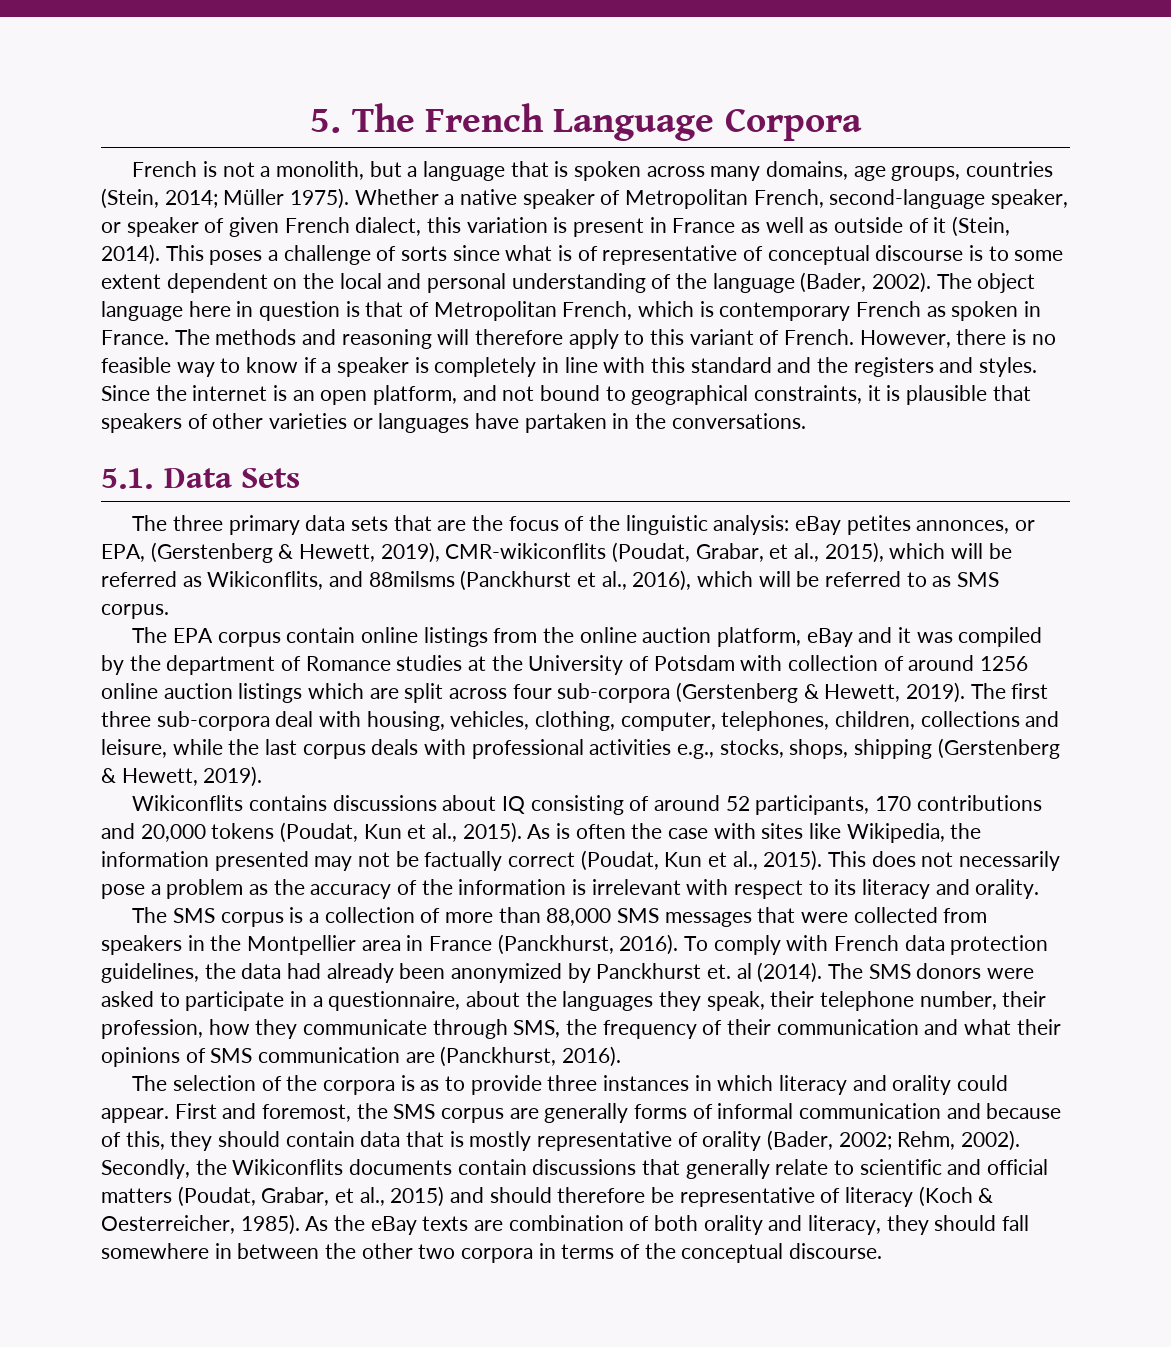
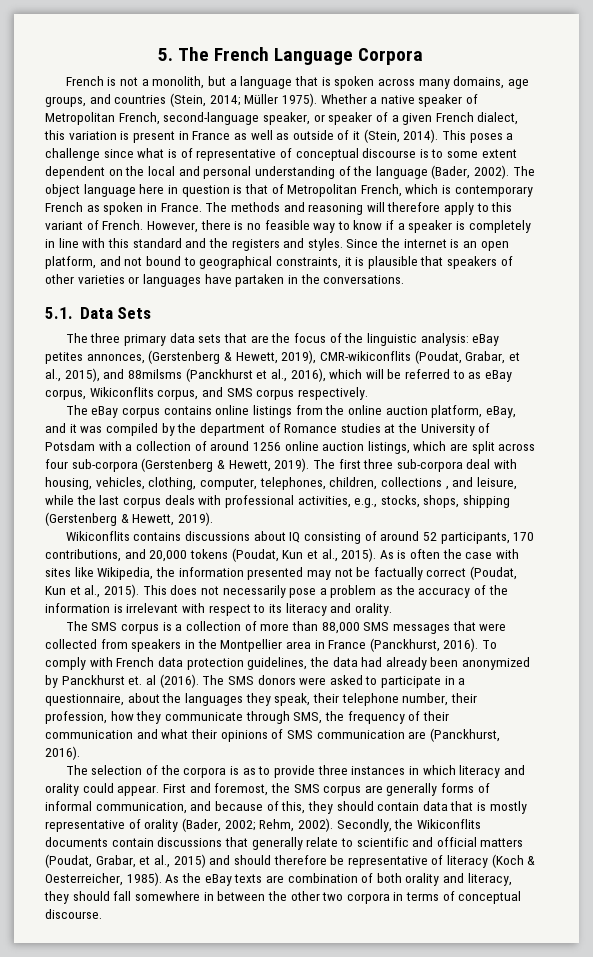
(961, 173) none -> [89,94,111,104] and
(225, 225) none -> [391,115,399,122] a
[376,246,448,261] of sorts -> (100, 154) none
[1015,520,1036,531] [101,544,145,562] or EPA, -> (145, 359) none
[889,543,1012,559] [101,571,324,590] which will be referred as Wikiconflits, -> (100, 375) none
[957,572,1000,587] [101,604,169,619] [132,627,356,647] SMS corpus. // The EPA corpus contain -> [485,370,513,382] [45,387,368,400] [65,405,212,418] eBay corpus, Wikiconflits corpus, and SMS corpus respectively. // The eBay corpus contains
[806,628,853,647] eBay -> [485,406,516,418] eBay,
(783, 663) none -> [125,444,133,451] a
[238,683,303,703] listings -> [367,441,410,454] listings,
(1020, 719) none -> [445,486,449,490] ,
[589,739,672,755] activities -> [297,496,351,508] activities,
[916,795,1042,811] contributions -> [45,549,121,562] contributions,
[757,962,823,983] (2014). -> [159,674,199,688] (2016).
[799,1103,942,1119] communication -> [95,802,187,814] communication,
[644,1243,676,1259] the -> (455, 896) none

